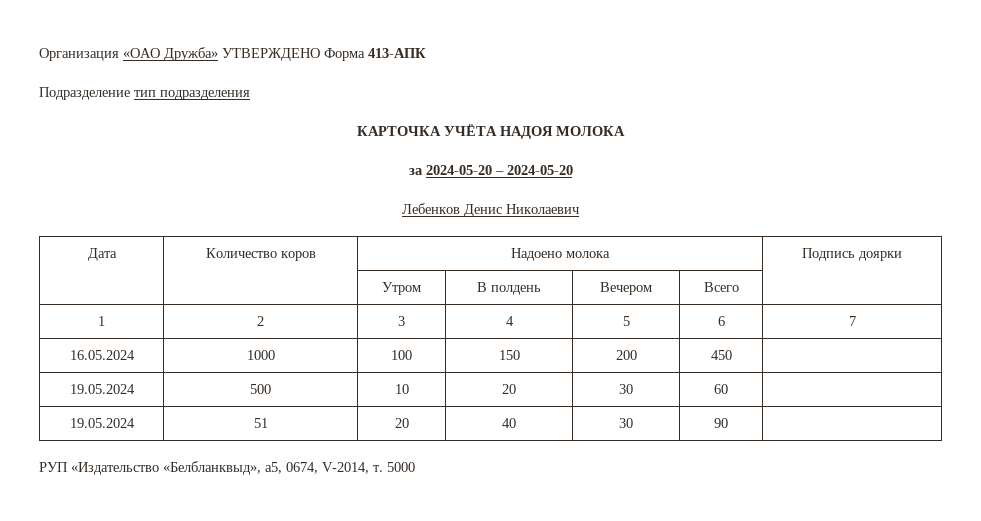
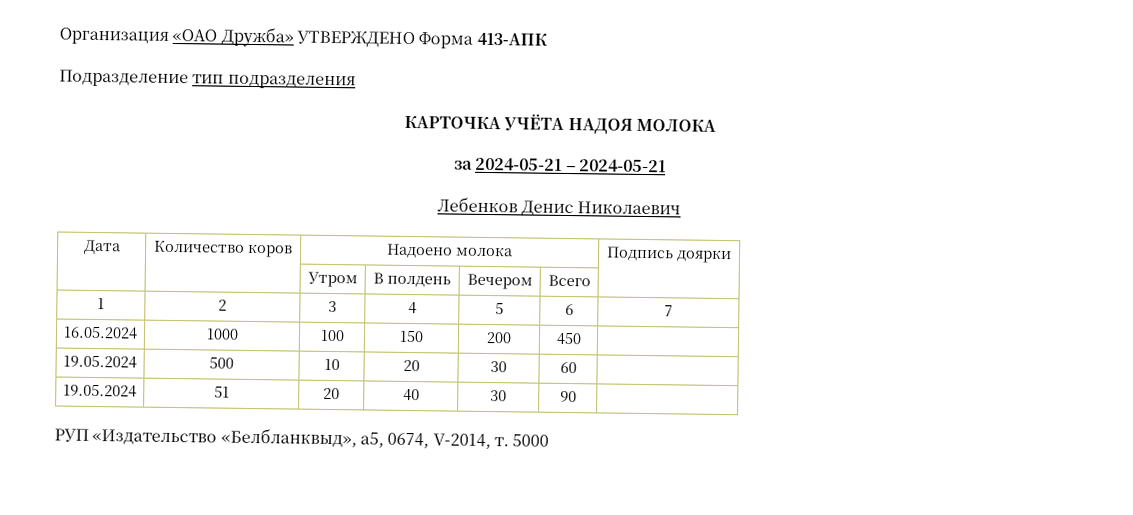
[425,165,573,175] 2024-05-20 – 2024-05-20 -> [475,157,666,173] 2024-05-21 – 2024-05-21

